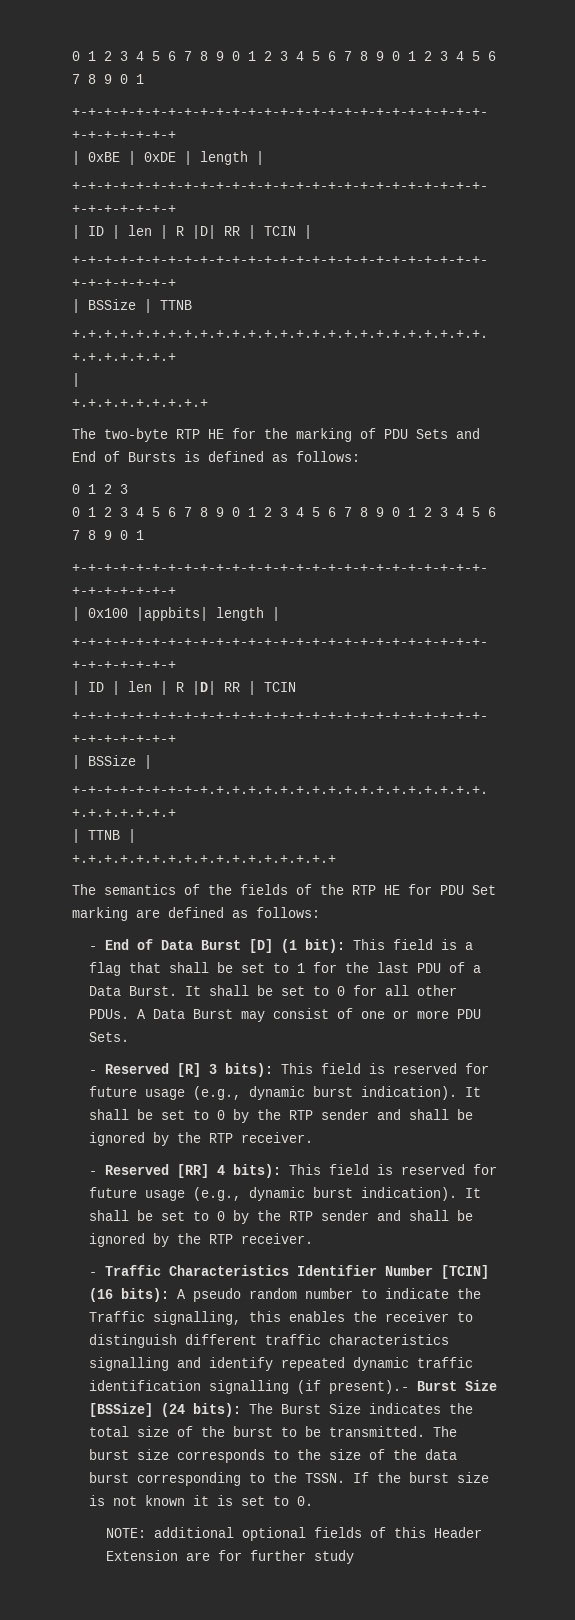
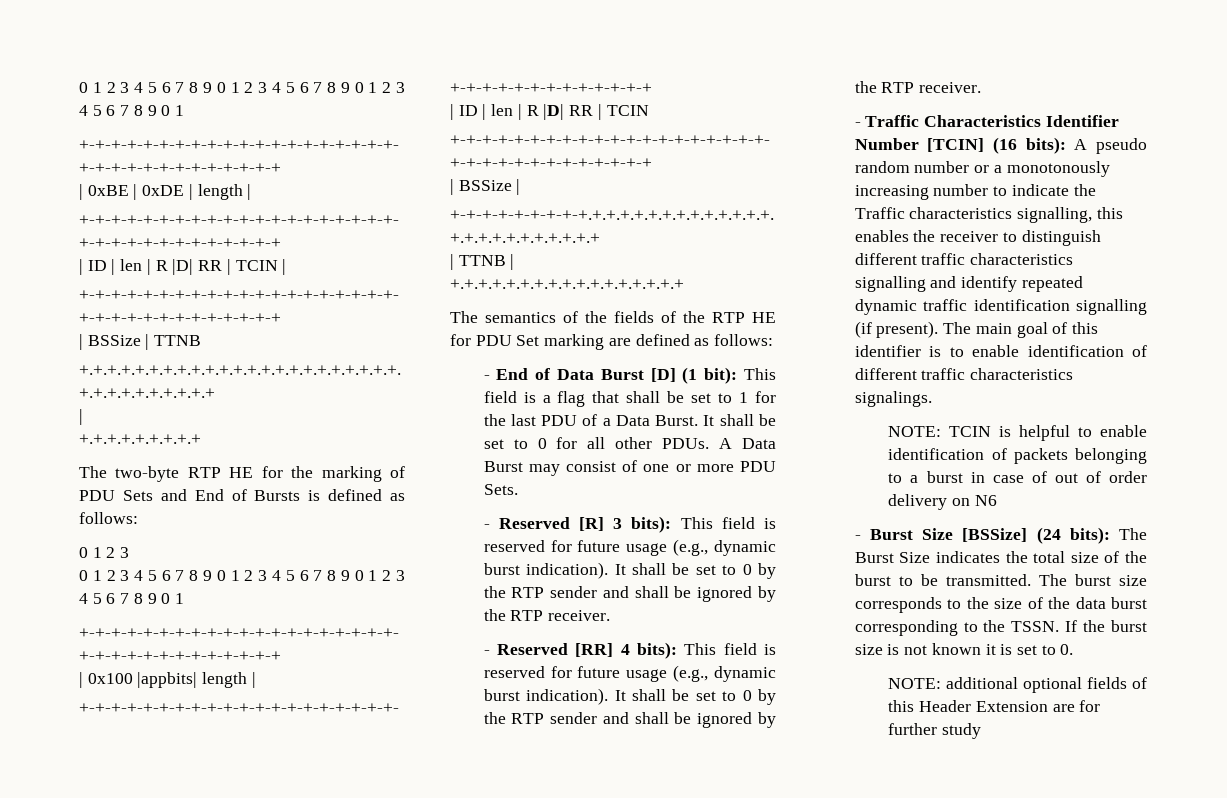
(353, 1293) none -> [974,161,1110,177] [854,184,989,200] or a monotonously increasing number
(145, 1316) none -> [909,207,1013,219] characteristics
[328,1380,409,1394] present).- -> [876,321,1099,338] [854,345,1147,357] [854,368,1074,380] [854,391,932,407] [888,425,1147,441] [888,448,1147,464] [888,471,1147,483] [888,494,997,510] [854,535,861,540] present). The main goal of this identifier is to enable identification of different traffic characteristics signalings. // NOTE: TCIN is helpful to enable identification of packets belonging to a burst in case of out of order delivery on N6 // -

